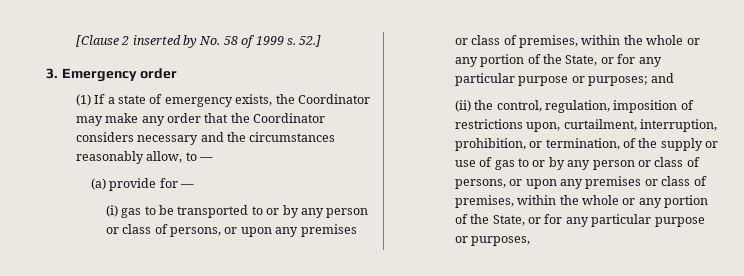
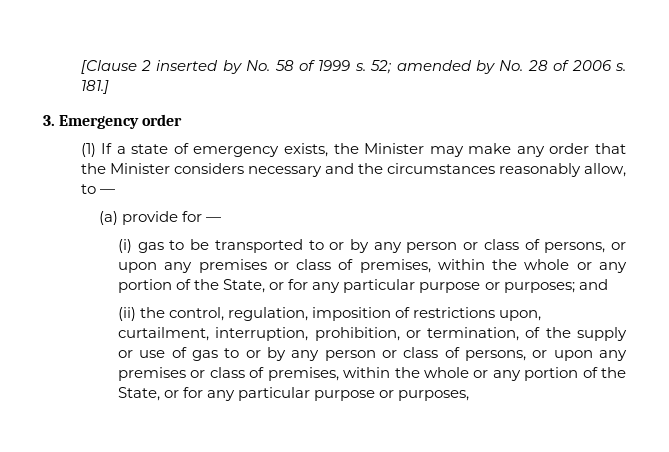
[299,35,322,47] 52.] -> [370,60,627,74] [80,80,109,94] 52; amended by No. 28 of 2006 s. 181.]
[297,94,370,104] Coordinator -> [364,143,425,154] Minister
[253,113,326,123] Coordinator -> [109,163,170,174] Minister

